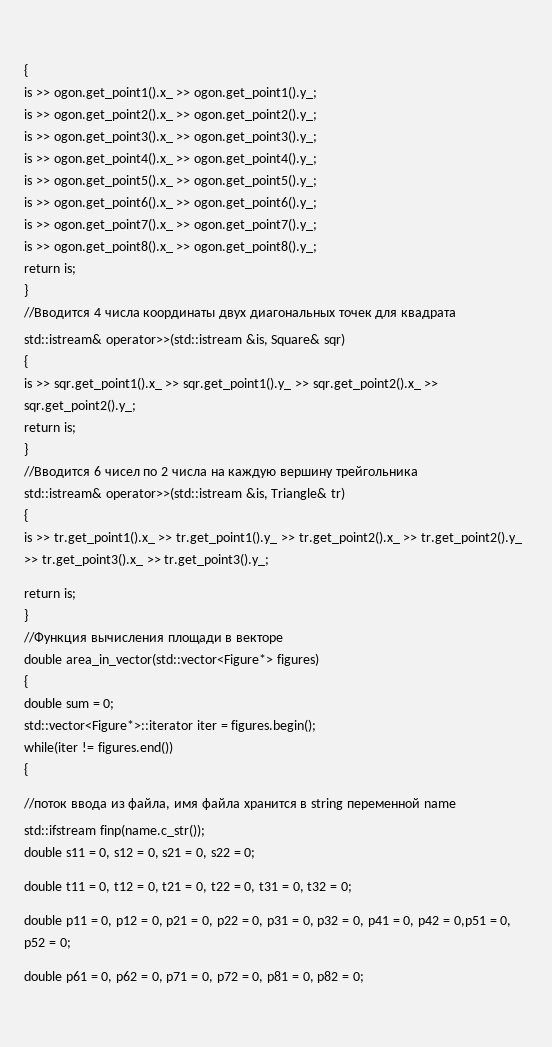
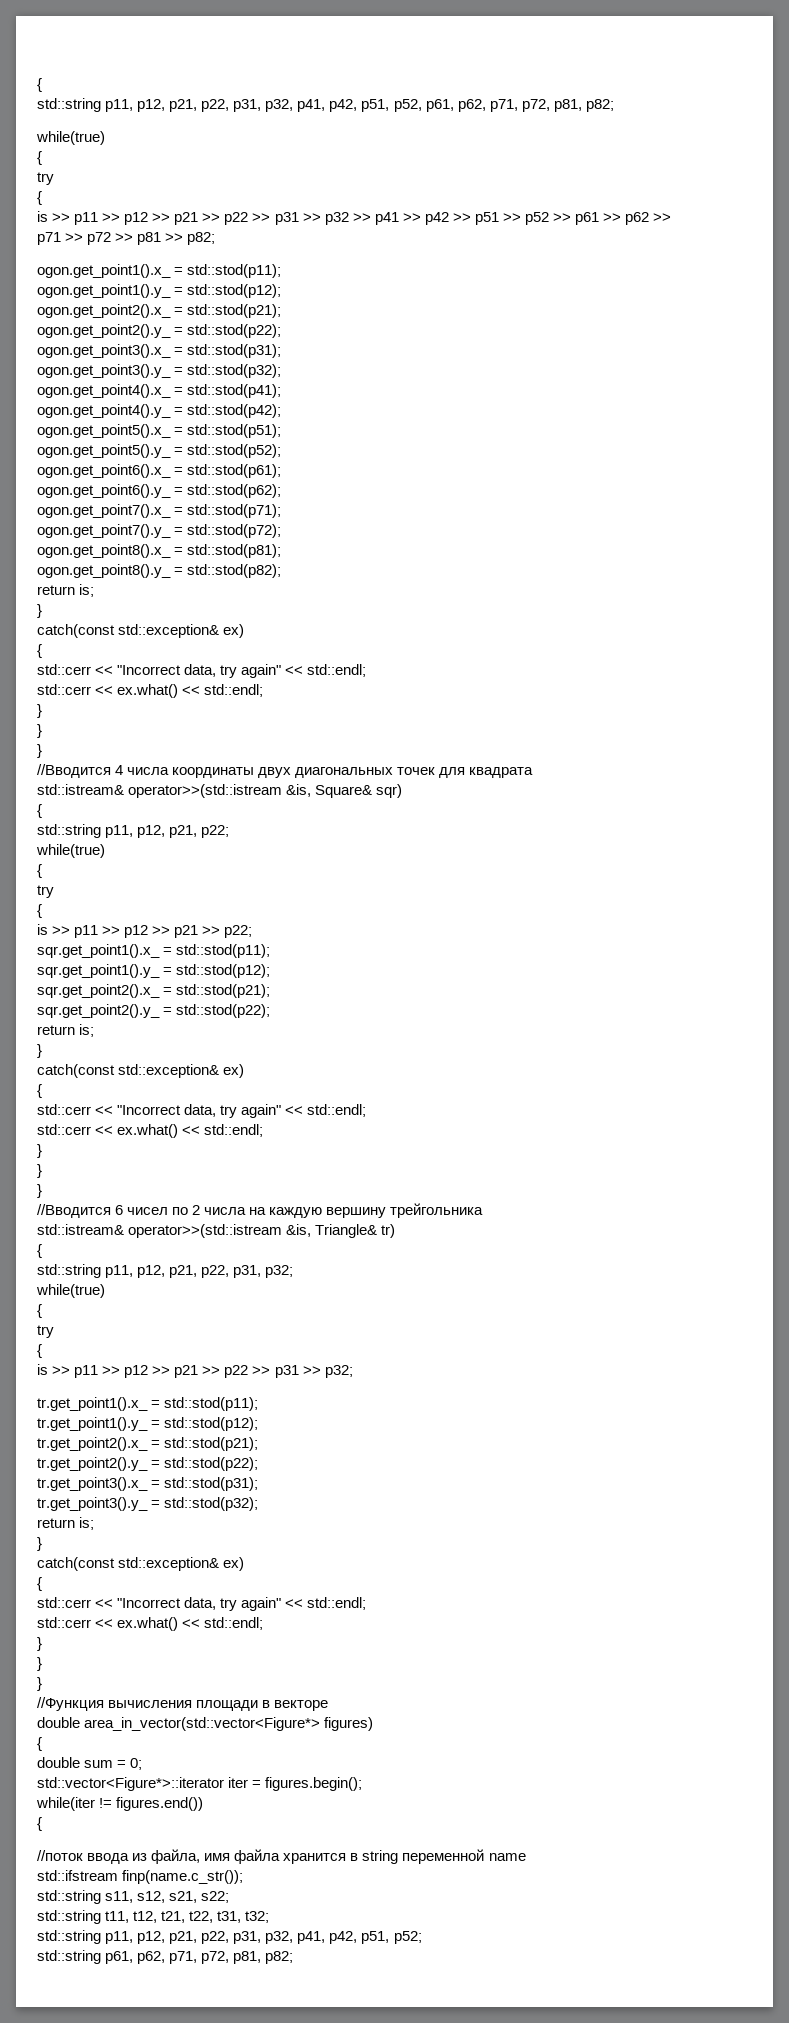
[24,64,28,77] [24,86,318,99] [24,108,318,121] [24,130,318,143] [24,152,318,165] [24,174,318,187] [24,196,318,209] [24,218,318,231] [24,240,318,253] [24,263,76,275] { // is >> ogon.get_point1().x_ >> ogon.get_point1().y_; // is >> ogon.get_point2().x_ >> ogon.get_point2().y_; // is >> ogon.get_point3().x_ >> ogon.get_point3().y_; // is >> ogon.get_point4().x_ >> ogon.get_point4().y_; // is >> ogon.get_point5().x_ >> ogon.get_point5().y_; // is >> ogon.get_point6().x_ >> ogon.get_point6().y_; // is >> ogon.get_point7().x_ >> ogon.get_point7().y_; // is >> ogon.get_point8().x_ >> ogon.get_point8().y_; // return is; -> [37,78,42,92] [37,98,614,112] [36,131,105,145] [37,151,42,165] [37,172,54,185] [37,191,42,205] [37,211,672,225] [37,232,216,245] [37,264,282,278] [37,284,282,298] [37,304,282,318] [37,324,282,338] [37,344,282,358] [37,364,282,378] [37,384,282,398] [37,404,282,418] [37,424,282,438] [37,444,282,458] [37,464,282,478] [37,484,282,498] [37,504,282,518] [37,524,282,538] [37,544,282,558] [37,564,282,578] [37,584,95,597] [37,604,42,618] [37,624,245,638] [37,644,42,658] [37,664,367,678] [37,684,264,698] [37,704,42,718] [37,724,42,738] { // std::string p11, p12, p21, p22, p31, p32, p41, p42, p51, p52, p61, p62, p71, p72, p81, p82; // while(true) // { // try // { // is >> p11 >> p12 >> p21 >> p22 >> p31 >> p32 >> p41 >> p42 >> p51 >> p52 >> p61 >> p62 >> p71 >> p72 >> p81 >> p82; // ogon.get_point1().x_ = std::stod(p11); // ogon.get_point1().y_ = std::stod(p12); // ogon.get_point2().x_ = std::stod(p21); // ogon.get_point2().y_ = std::stod(p22); // ogon.get_point3().x_ = std::stod(p31); // ogon.get_point3().y_ = std::stod(p32); // ogon.get_point4().x_ = std::stod(p41); // ogon.get_point4().y_ = std::stod(p42); // ogon.get_point5().x_ = std::stod(p51); // ogon.get_point5().y_ = std::stod(p52); // ogon.get_point6().x_ = std::stod(p61); // ogon.get_point6().y_ = std::stod(p62); // ogon.get_point7().x_ = std::stod(p71); // ogon.get_point7().y_ = std::stod(p72); // ogon.get_point8().x_ = std::stod(p81); // ogon.get_point8().y_ = std::stod(p82); // return is; // } // catch(const std::exception& ex) // { // std::cerr << "Incorrect data, try again" << std::endl; // std::cerr << ex.what() << std::endl; // } // }
[24,377,439,390] [24,399,136,412] [24,422,76,434] is >> sqr.get_point1().x_ >> sqr.get_point1().y_ >> sqr.get_point2().x_ >> sqr.get_point2().y_; // return is; -> [37,824,230,838] [36,844,105,858] [37,864,42,878] [37,885,54,898] [37,904,42,918] [37,924,253,938] [37,944,271,958] [37,964,271,978] [37,984,271,998] [37,1004,271,1018] [37,1024,95,1037] [37,1044,42,1058] [37,1064,245,1078] [37,1084,42,1098] [37,1104,367,1118] [37,1124,264,1138] [37,1144,42,1158] [37,1164,42,1178] std::string p11, p12, p21, p22; // while(true) // { // try // { // is >> p11 >> p12 >> p21 >> p22; // sqr.get_point1().x_ = std::stod(p11); // sqr.get_point1().y_ = std::stod(p12); // sqr.get_point2().x_ = std::stod(p21); // sqr.get_point2().y_ = std::stod(p22); // return is; // } // catch(const std::exception& ex) // { // std::cerr << "Incorrect data, try again" << std::endl; // std::cerr << ex.what() << std::endl; // } // }
[24,531,523,544] [24,553,270,566] [24,588,76,600] is >> tr.get_point1().x_ >> tr.get_point1().y_ >> tr.get_point2().x_ >> tr.get_point2().y_ >> tr.get_point3().x_ >> tr.get_point3().y_; // return is; -> [37,1264,294,1278] [36,1284,105,1298] [37,1304,42,1318] [37,1325,54,1338] [37,1344,42,1358] [37,1364,353,1378] [37,1397,259,1411] [37,1417,259,1431] [37,1437,259,1451] [37,1457,259,1471] [37,1477,259,1491] [37,1497,259,1511] [37,1517,95,1530] [37,1537,42,1551] [37,1557,245,1571] [37,1577,42,1591] [37,1597,367,1611] [37,1617,264,1631] [37,1637,42,1651] [37,1657,42,1671] std::string p11, p12, p21, p22, p31, p32; // while(true) // { // try // { // is >> p11 >> p12 >> p21 >> p22 >> p31 >> p32; // tr.get_point1().x_ = std::stod(p11); // tr.get_point1().y_ = std::stod(p12); // tr.get_point2().x_ = std::stod(p21); // tr.get_point2().y_ = std::stod(p22); // tr.get_point3().x_ = std::stod(p31); // tr.get_point3().y_ = std::stod(p32); // return is; // } // catch(const std::exception& ex) // { // std::cerr << "Incorrect data, try again" << std::endl; // std::cerr << ex.what() << std::endl; // } // }
[24,847,256,859] [24,881,353,893] [24,915,512,927] [24,938,71,949] [24,971,365,983] double s11 = 0, s12 = 0, s21 = 0, s22 = 0; // double t11 = 0, t12 = 0, t21 = 0, t22 = 0, t31 = 0, t32 = 0; // double p11 = 0, p12 = 0, p21 = 0, p22 = 0, p31 = 0, p32 = 0, p41 = 0, p42 = 0,p51 = 0, p52 = 0; // double p61 = 0, p62 = 0, p71 = 0, p72 = 0, p81 = 0, p82 = 0; -> [37,1890,230,1904] [37,1910,270,1924] [37,1930,422,1944] [37,1950,294,1964] std::string s11, s12, s21, s22; // std::string t11, t12, t21, t22, t31, t32; // std::string p11, p12, p21, p22, p31, p32, p41, p42, p51, p52; // std::string p61, p62, p71, p72, p81, p82;

